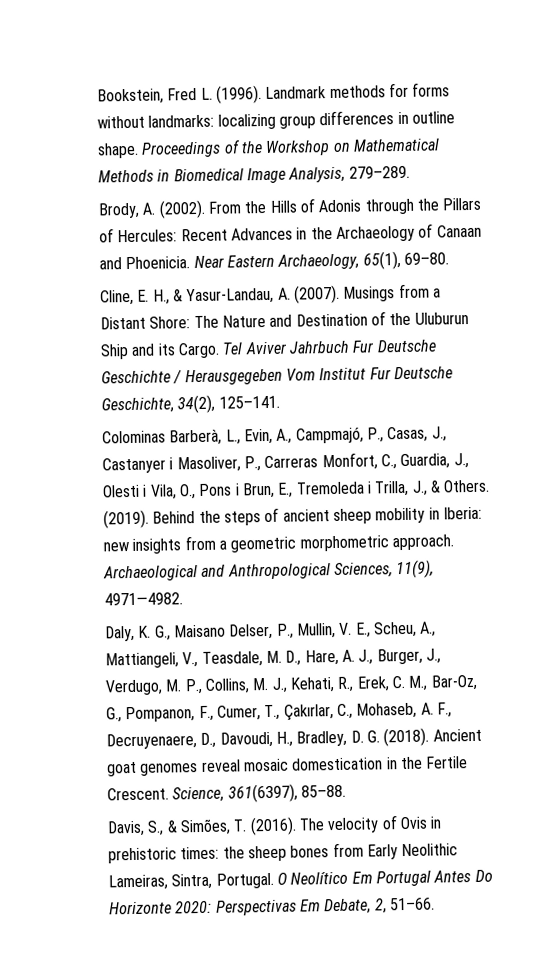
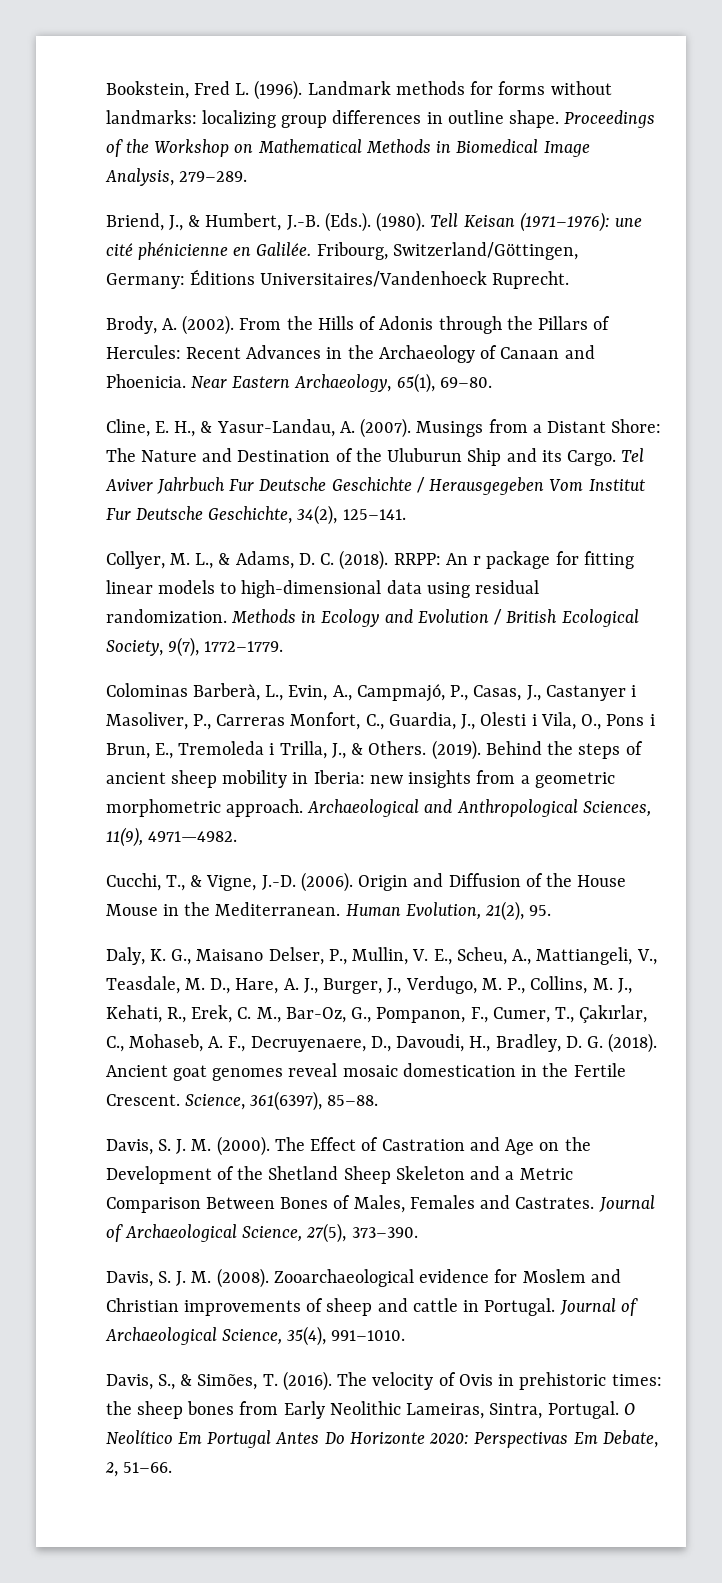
(410, 172) none -> [105,212,643,232] [105,242,578,260] [105,269,570,289] // Briend, J., & Humbert, J.-B. (Eds.). (1980). Tell Keisan (1971–1976): une cité phénicienne en Galilée. Fribourg, Switzerland/Göttingen, Germany: Éditions Universitaires/Vandenhoeck Ruprecht.
(280, 402) none -> [105,550,634,570] [105,580,540,598] [105,609,639,627] [105,637,284,657] // Collyer, M. L., & Adams, D. C. (2018). RRPP: An r package for fitting linear models to high‐dimensional data using residual randomization. Methods in Ecology and Evolution / British Ecological Society, 9(7), 1772–1779.
(184, 599) none -> [105,872,627,892] [105,901,552,921] // Cucchi, T., & Vigne, J.-D. (2006). Origin and Diffusion of the House Mouse in the Mediterranean. Human Evolution, 21(2), 95.
(347, 791) none -> [105,1136,591,1156] [105,1166,573,1184] [105,1195,655,1213] [105,1223,418,1243] [105,1268,621,1288] [105,1298,638,1316] [104,1326,406,1346] // Davis, S. J. M. (2000). The Effect of Castration and Age on the Development of the Shetland Sheep Skeleton and a Metric Comparison Between Bones of Males, Females and Castrates. Journal of Archaeological Science, 27(5), 373–390. // Davis, S. J. M. (2008). Zooarchaeological evidence for Moslem and Christian improvements of sheep and cattle in Portugal. Journal of Archaeological Science, 35(4), 991–1010.

